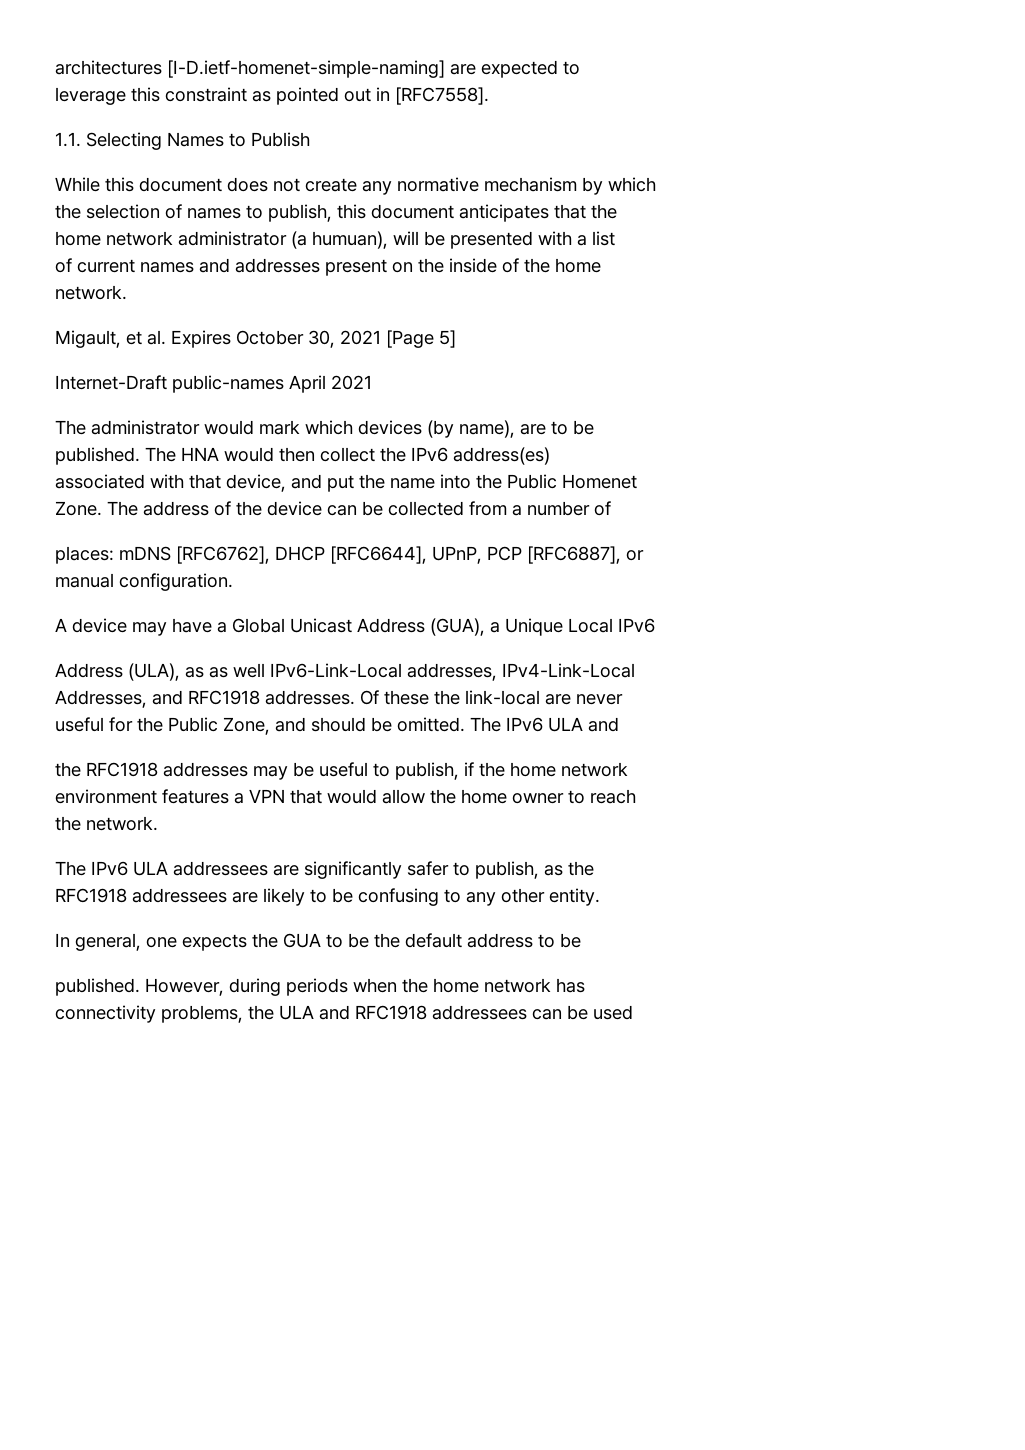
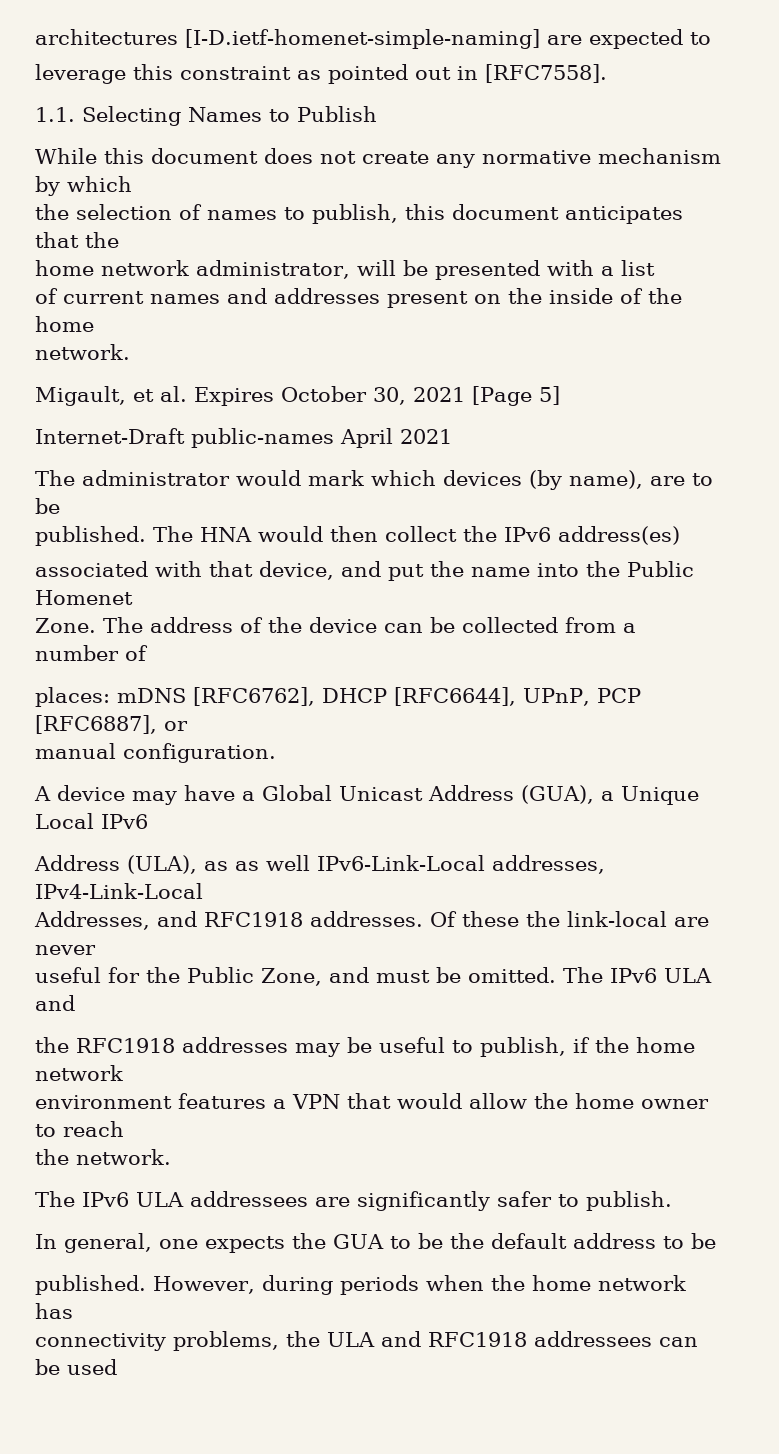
[178,231,388,249] administrator (a humuan), -> [196,260,350,279] administrator,
[311,717,366,732] should -> [376,970,430,983] must
[475,861,594,879] [55,888,600,906] publish, as the // RFC1918 addressees are likely to be confusing to any other entity. -> [586,1191,672,1211] publish.

